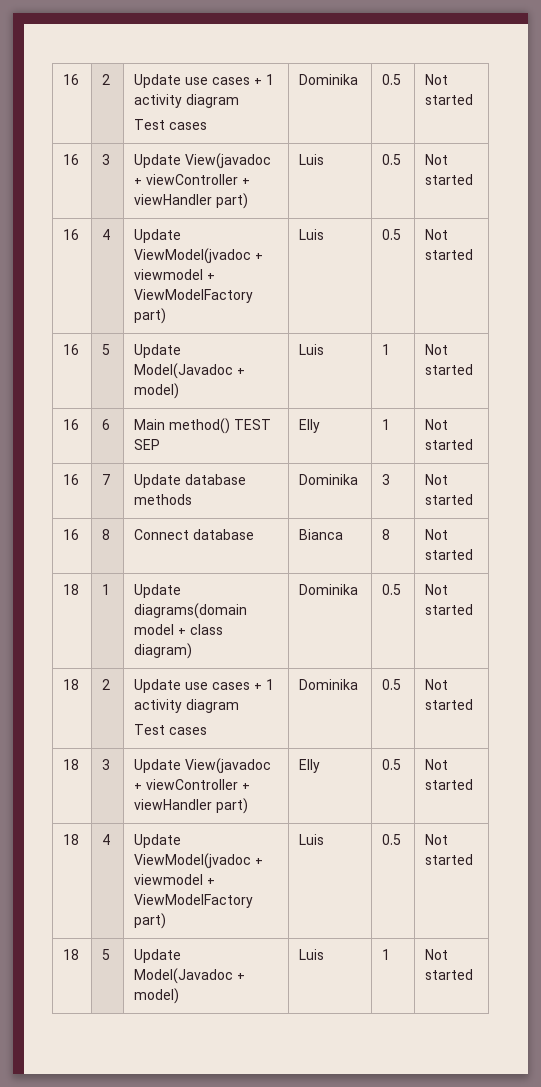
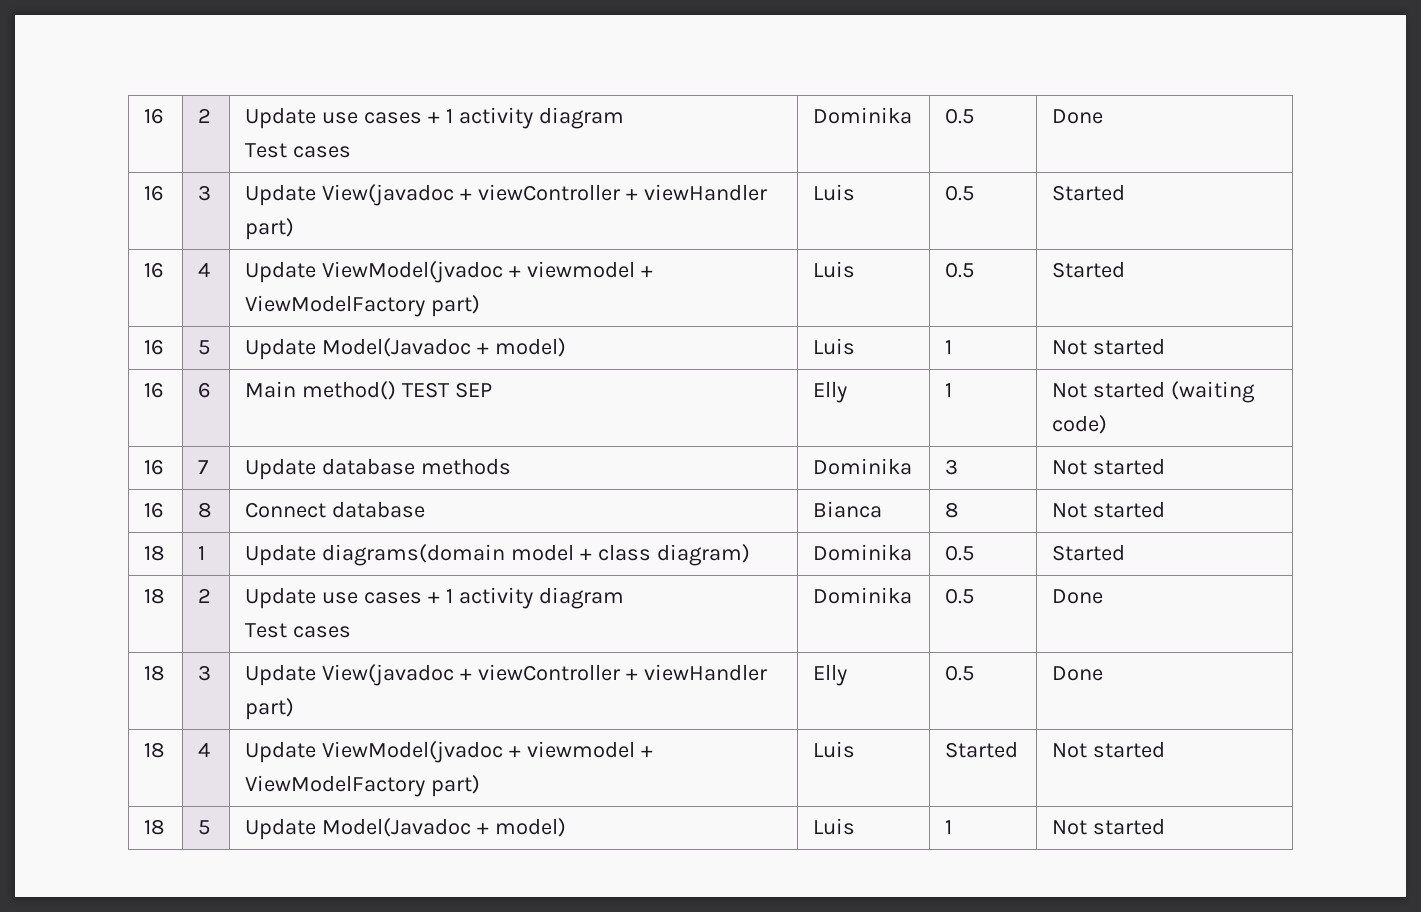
[425,74,449,85] [425,94,474,105] Not started -> [1052,109,1104,124] Done
[425,154,449,165] [425,174,474,185] Not started -> [1052,185,1126,201] Started
[425,229,449,240] [425,249,474,260] Not started -> [1052,262,1126,278] Started
(474, 444) none -> [1171,381,1256,403] [1052,415,1108,434] (waiting code)
[425,584,449,595] [425,604,474,615] Not started -> [1052,545,1126,561] Started
[425,679,449,690] [425,699,474,710] Not started -> [1052,589,1104,604] Done
[425,759,449,770] [425,779,474,790] Not started -> [1052,666,1104,681] Done
[382,834,402,845] 0.5 -> [945,742,1019,758] Started

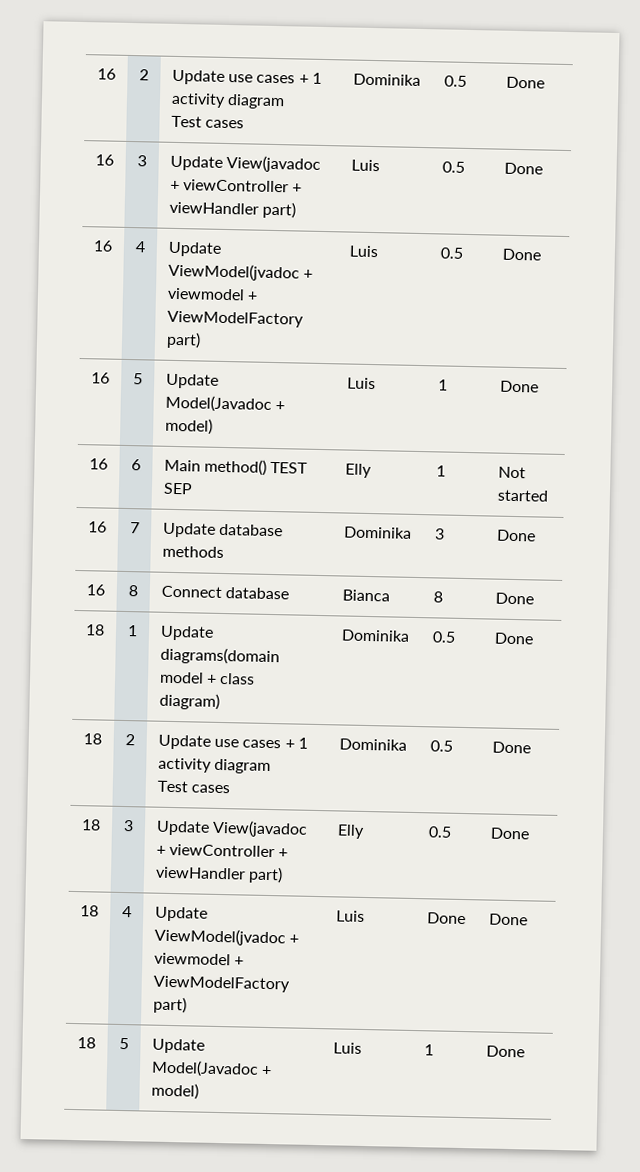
[1052,185,1126,201] Started -> [503,162,543,175] Done
[1052,262,1126,278] Started -> [501,248,541,261] Done
[1052,339,1166,355] Not started -> [499,380,539,393] Done
[1171,381,1256,403] [1052,415,1108,434] (waiting code) -> (549, 495) none
[1052,459,1166,475] Not started -> [495,529,536,542] Done
[1052,502,1166,518] Not started -> [494,592,534,605] Done
[1052,545,1126,561] Started -> [493,632,534,645] Done
[945,742,1019,758] [1052,742,1166,758] Started | Not started -> [426,912,466,925] [488,913,528,926] Done | Done
[1052,819,1166,835] Not started -> [485,1045,525,1058] Done

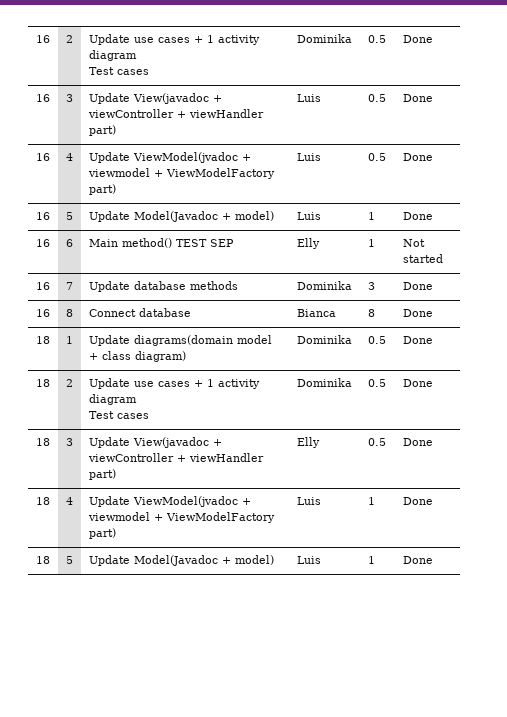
[426,912,466,925] Done -> [367,497,375,505] 1

